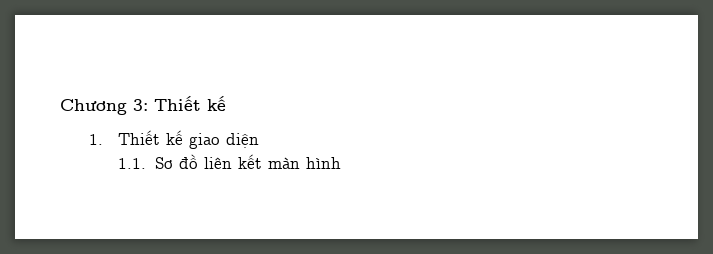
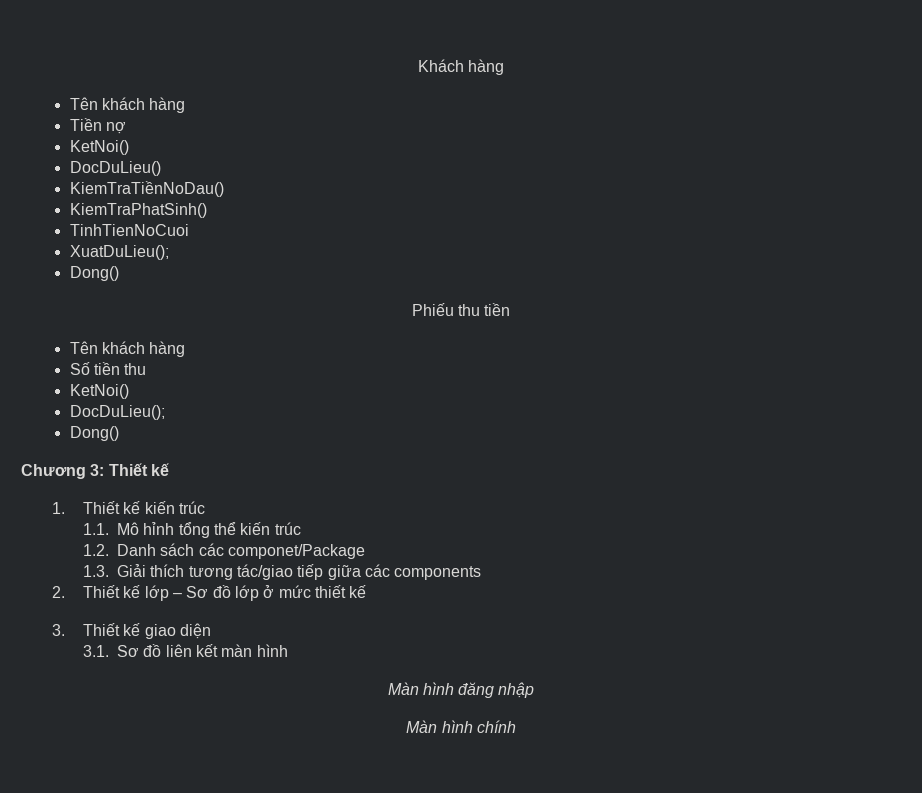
[60,95,226,115] [89,134,104,145] Chương 3: Thiết kế // 1. -> [417,59,505,75] [69,97,186,113] [69,118,126,134] [69,140,129,155] [69,161,161,176] [69,181,224,197] [69,203,207,218] [69,224,189,236] [69,245,169,260] [69,266,119,281] [411,303,511,316] [69,341,186,357] [69,362,147,375] [69,384,129,399] [69,405,165,420] [69,426,119,441] [21,463,169,479] [52,501,206,514] [83,522,301,538] [83,543,366,559] [83,564,482,580] [52,585,367,601] [52,624,66,636] Khách hàng // Tên khách hàng // Tiền nợ // KetNoi() // DocDuLieu() // KiemTraTiềnNoDau() // KiemTraPhatSinh() // TinhTienNoCuoi // XuatDuLieu(); // Dong() // Phiếu thu tiền // Tên khách hàng // Số tiền thu // KetNoi() // DocDuLieu(); // Dong() // Chương 3: Thiết kế // 1. Thiết kế kiến trúc // 1.1. Mô hỉnh tổng thể kiến trúc // 1.2. Danh sách các componet/Package // 1.3. Giải thích tương tác/giao tiếp giữa các components // 2. Thiết kế lớp – Sơ đồ lớp ở mức thiết kế // 3.
[118,158,147,169] 1.1. -> [83,645,110,657] 3.1.
(341, 163) none -> [387,682,535,698] [406,720,516,733] // Màn hình đăng nhập // Màn hình chính

